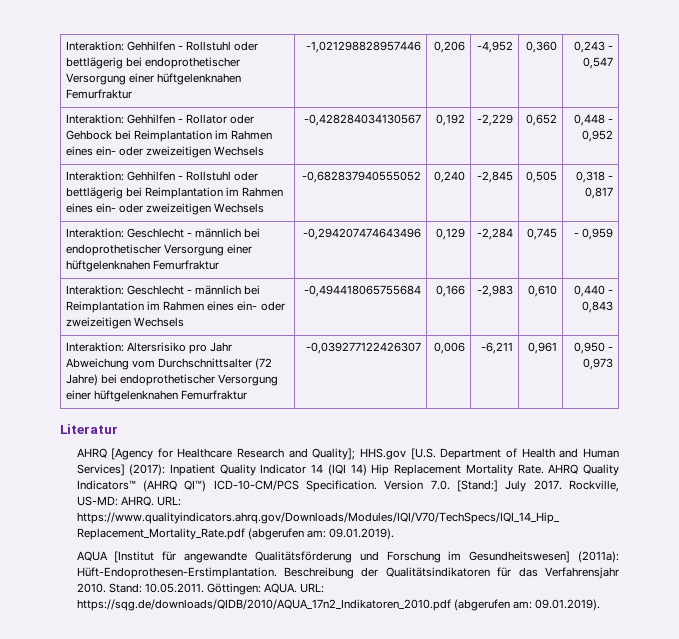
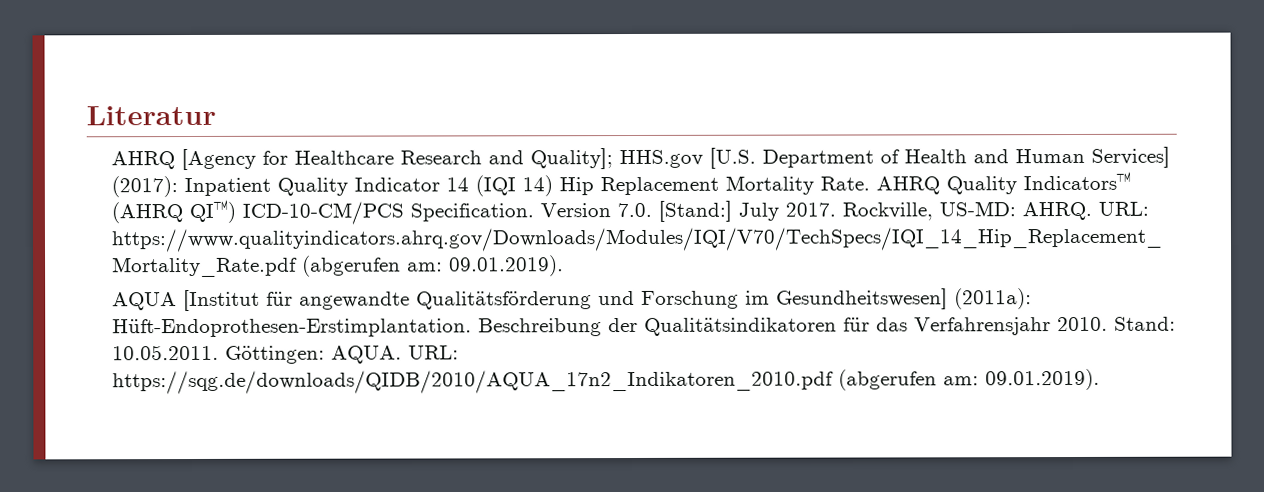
[65,41,259,51] [65,57,241,69] [65,73,242,85] [65,89,132,99] [306,41,422,53] [434,41,466,53] [477,41,514,53] [526,41,558,53] [573,41,614,53] [583,57,614,69] [65,114,255,124] [65,130,273,142] [65,146,265,158] [304,114,422,126] [436,114,466,126] [477,114,514,126] [526,114,558,126] [573,114,614,126] [582,130,614,142] [65,171,259,181] [65,187,284,199] [65,203,265,215] [302,171,422,183] [434,171,466,183] [477,171,514,183] [526,171,558,183] [575,171,614,183] [585,187,614,199] [65,228,261,238] [65,244,253,256] [65,260,220,272] [303,228,422,240] [436,228,466,240] [477,228,514,240] [527,228,558,240] [573,228,614,240] [65,285,261,295] [65,301,285,313] [65,317,185,329] [304,285,422,297] [436,285,466,297] [477,285,514,297] [528,285,558,297] [573,285,614,297] [582,301,614,313] [65,342,233,354] [65,358,273,370] [65,374,279,386] [65,390,248,402] [306,342,422,354] [434,342,466,354] [481,342,514,354] [528,342,558,354] [573,342,614,354] [583,358,614,370] Interaktion: Gehhilfen - Rollstuhl oder bettlägerig bei endoprothetischer Versorgung einer hüftgelenknahen Femurfraktur | -1,021298828957446 | 0,206 | -4,952 | 0,360 | 0,243 - 0,547 // Interaktion: Gehhilfen - Rollator oder Gehbock bei Reimplantation im Rahmen eines ein- oder zweizeitigen Wechsels | -0,428284034130567 | 0,192 | -2,229 | 0,652 | 0,448 - 0,952 // Interaktion: Gehhilfen - Rollstuhl oder bettlägerig bei Reimplantation im Rahmen eines ein- oder zweizeitigen Wechsels | -0,682837940555052 | 0,240 | -2,845 | 0,505 | 0,318 - 0,817 // Interaktion: Geschlecht - männlich bei endoprothetischer Versorgung einer hüftgelenknahen Femurfraktur | -0,294207474643496 | 0,129 | -2,284 | 0,745 | - 0,959 // Interaktion: Geschlecht - männlich bei Reimplantation im Rahmen eines ein- oder zweizeitigen Wechsels | -0,494418065755684 | 0,166 | -2,983 | 0,610 | 0,440 - 0,843 // Interaktion: Altersrisiko pro Jahr Abweichung vom Durchschnittsalter (72 Jahre) bei endoprothetischer Versorgung einer hüftgelenknahen Femurfraktur | -0,039277122426307 | 0,006 | -6,211 | 0,961 | 0,950 - 0,973 // -> (86, 115) none

